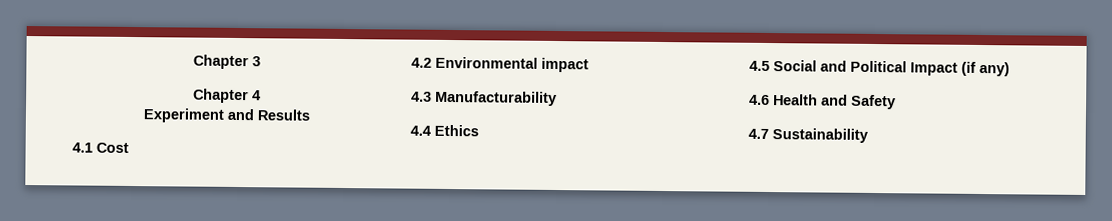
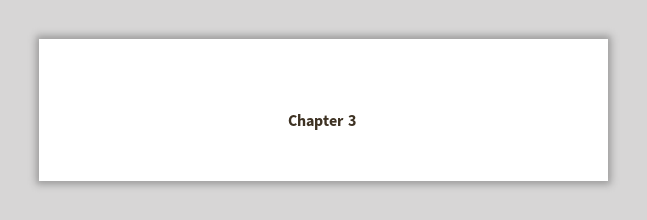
[193,88,261,104] [142,108,310,123] [72,142,129,153] [411,56,589,73] [411,90,557,107] [410,124,479,137] [749,60,1010,77] [749,94,896,110] [748,128,868,143] // Chapter 4 // Experiment and Results // 4.1 Cost // 4.2 Environmental impact // 4.3 Manufacturability // 4.4 Ethics // 4.5 Social and Political Impact (if any) // 4.6 Health and Safety // 4.7 Sustainability -> (356, 120) none

